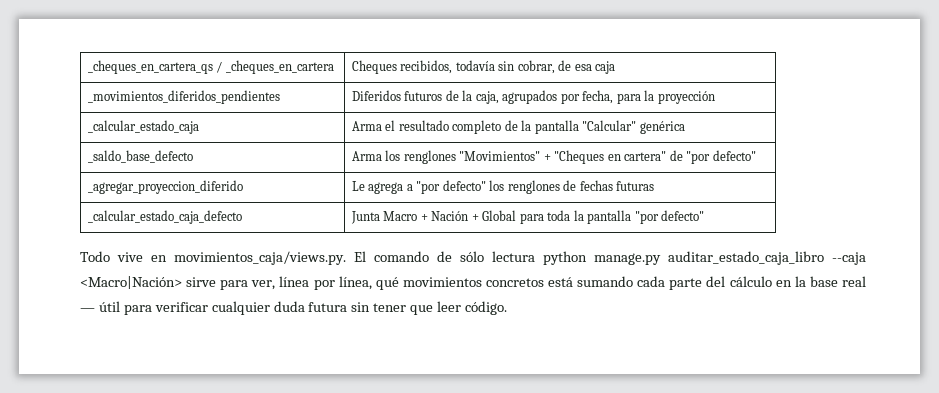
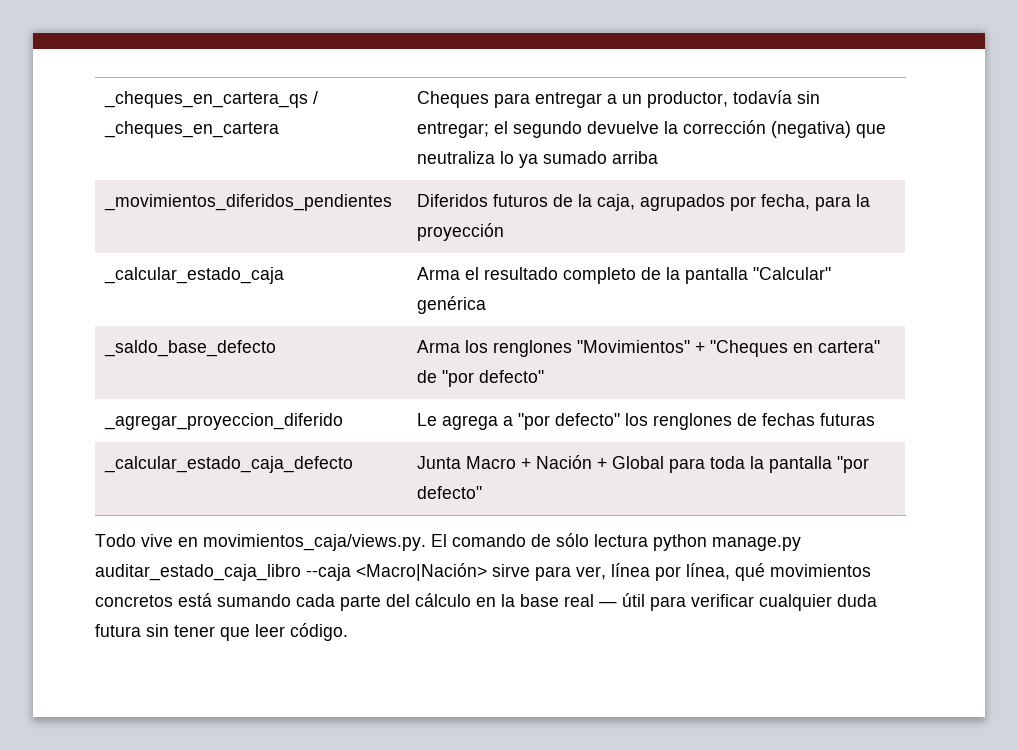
[400,60,616,74] recibidos, todavía sin cobrar, de esa caja -> [494,90,821,108] [417,120,887,138] [417,151,659,168] para entregar a un productor, todavía sin entregar; el segundo devuelve la corrección (negativa) que neutraliza lo ya sumado arriba

